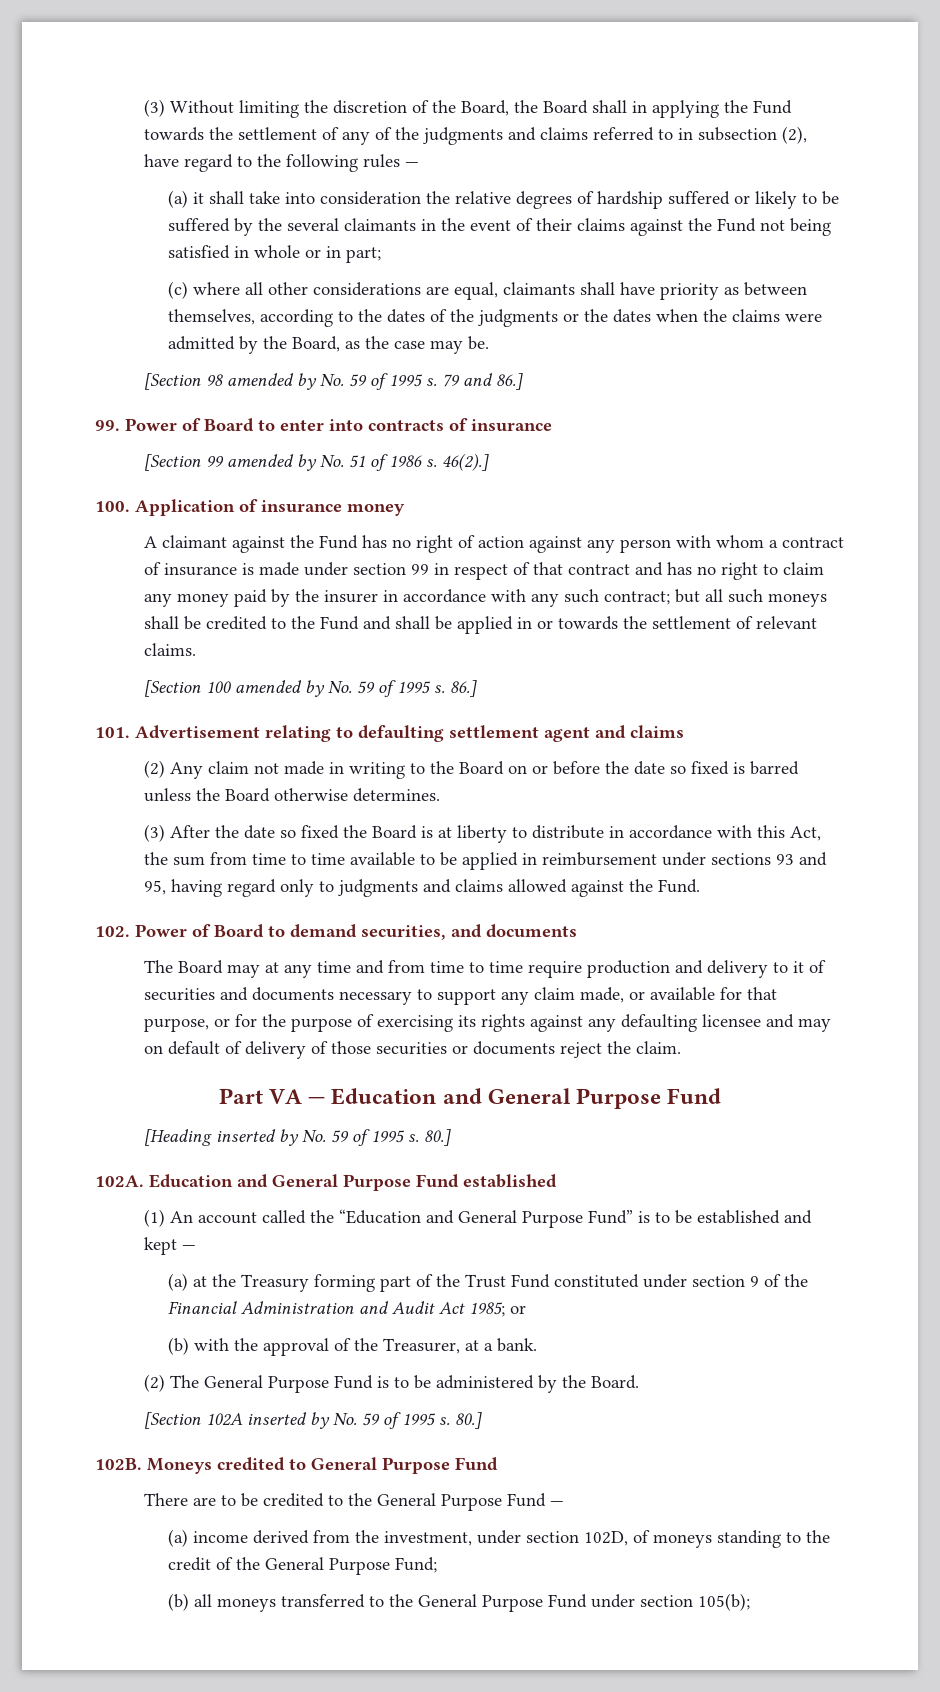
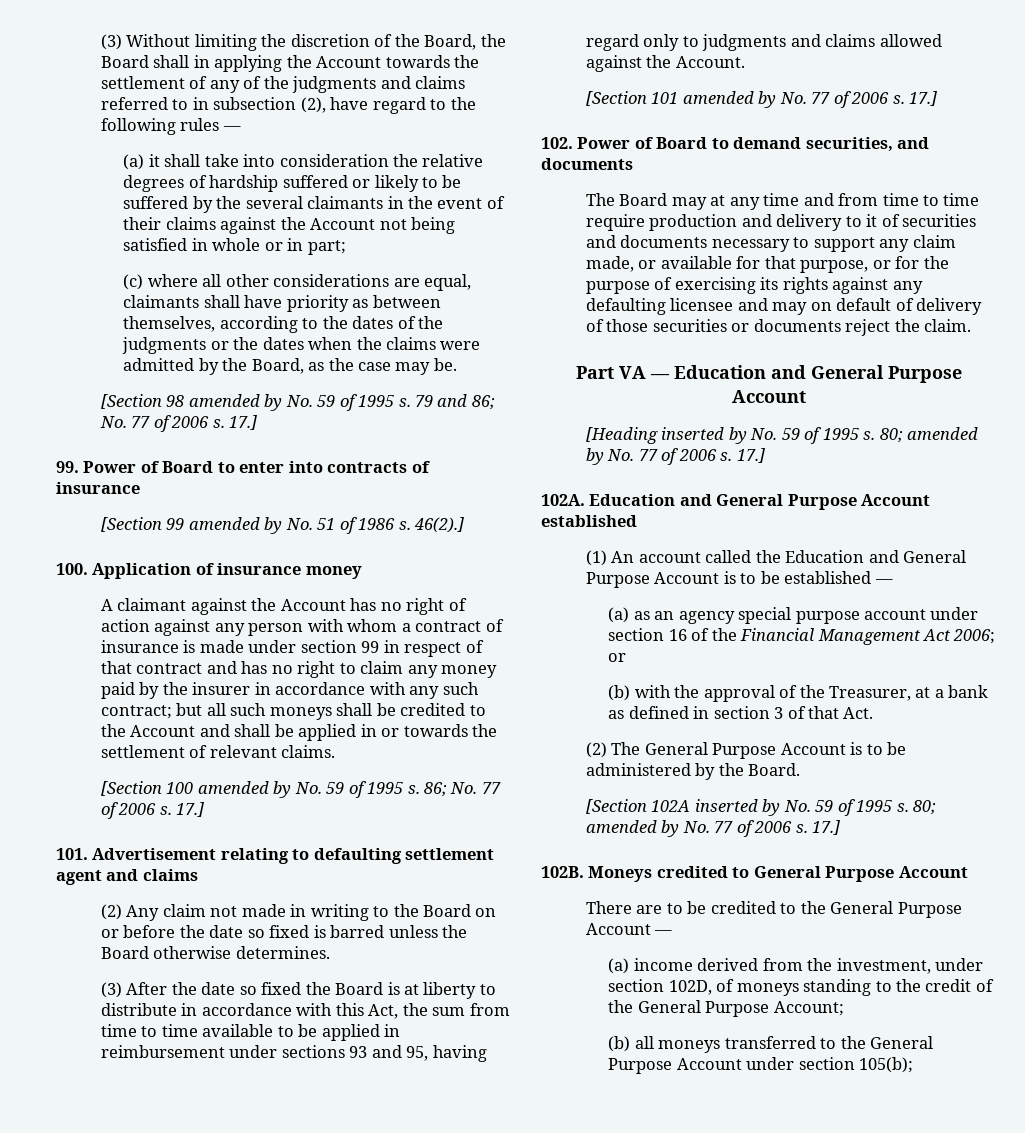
[752,100,792,114] Fund -> [316,56,382,68] Account
[717,218,757,232] Fund -> [310,218,376,230] Account
[495,373,523,390] 86.] -> [471,395,495,410] [99,415,258,432] 86; No. 77 of 2006 s. 17.]
[318,535,358,549] Fund -> [280,599,346,611] Account
[319,616,359,630] Fund -> [130,725,196,737] Account
[449,680,477,697] 86.] -> [423,782,501,797] [100,802,205,819] 86; No. 77 of 2006 s. 17.]
[657,879,700,893] Fund. -> [675,56,745,68] [585,91,937,108] Account. // [Section 101 amended by No. 77 of 2006 s. 17.]
[667,1088,722,1104] Fund -> [732,390,806,403] Account
[423,1129,451,1146] 80.] -> [879,427,978,443] [585,448,765,465] 80; amended by No. 77 of 2006 s. 17.]
[416,1174,459,1188] Fund -> [861,494,931,506] Account
[338,1209,633,1228] “Education and General Purpose Fund” -> [785,550,967,563] [585,572,720,588] Education and General Purpose Account
[783,1210,812,1224] [143,1237,196,1255] [168,1273,760,1292] and kept — // (a) at the Treasury forming part of the Trust Fund constituted under section 9 -> [874,579,893,584] [608,607,979,624] [608,628,687,641] — // (a) as an agency special purpose account under section 16
[241,1301,506,1317] Administration and Audit Act 1985; -> [817,629,996,645] Management Act 2006;
[497,1338,538,1352] bank. -> [948,685,989,698] [608,706,874,719] bank as defined in section 3 of that Act.
[333,1375,373,1389] Fund -> [780,743,846,755] Account
[454,1412,482,1429] 80.] -> [912,800,936,815] [585,820,841,837] 80; amended by No. 77 of 2006 s. 17.]
[455,1457,498,1471] Fund -> [898,866,968,878] Account
[506,1493,546,1507] Fund -> [585,923,651,935] Account
[395,1557,438,1573] Fund; -> [773,1001,844,1016] Account;
[548,1594,588,1608] Fund -> [676,1058,742,1070] Account

